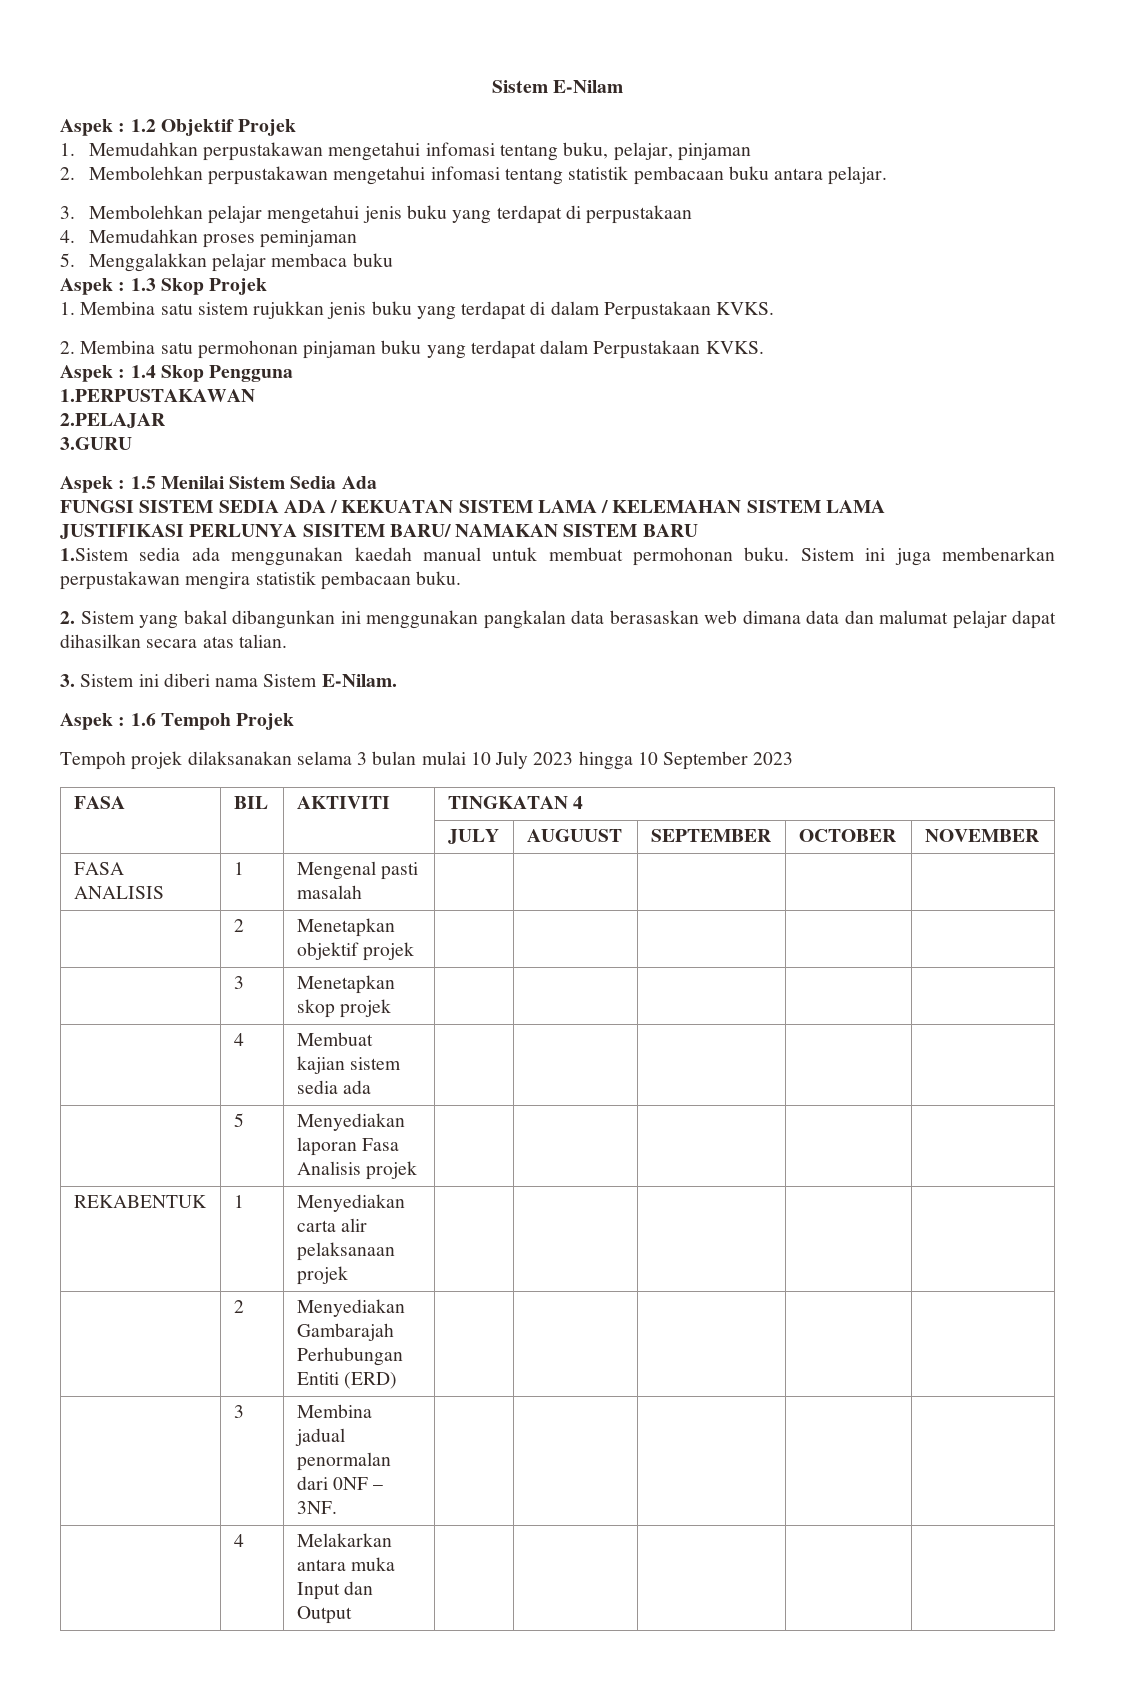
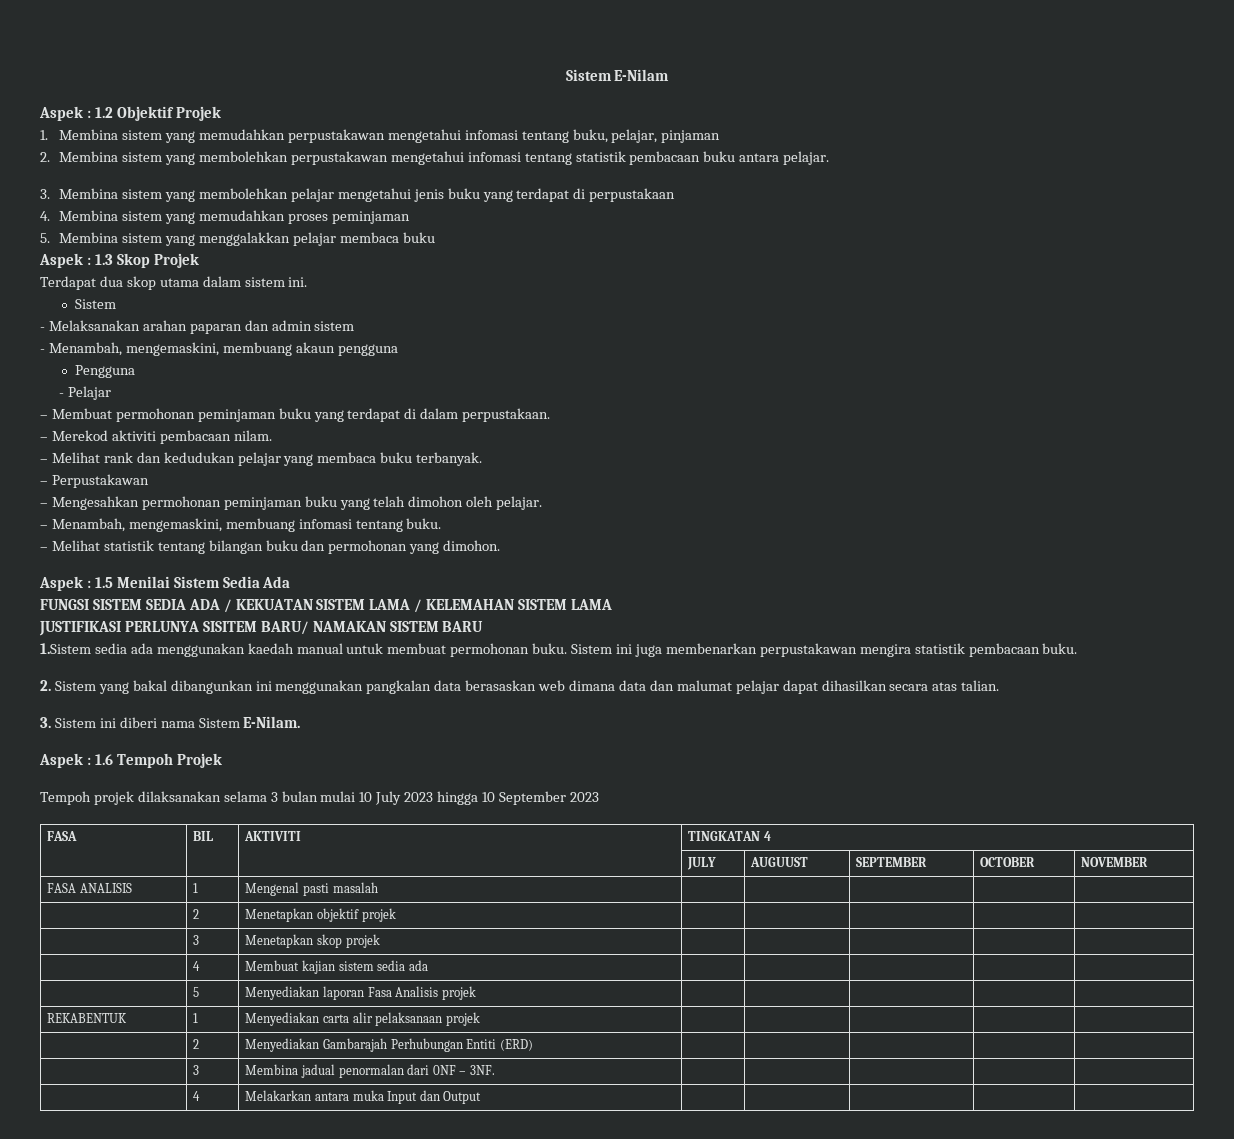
[88,142,198,156] Memudahkan -> [59,129,285,143] Membina sistem yang memudahkan
[88,166,203,180] Membolehkan -> [59,151,288,165] Membina sistem yang membolehkan
[88,205,203,219] Membolehkan -> [59,188,288,202] Membina sistem yang membolehkan
[88,229,198,243] Memudahkan -> [59,210,285,224] Membina sistem yang memudahkan
[88,253,207,272] Menggalakkan -> [59,232,290,246] Membina sistem yang menggalakkan
[60,301,367,319] 1. Membina satu sistem rujukkan jenis -> [40,276,308,290] [75,299,117,309] [40,320,355,334] [40,342,398,356] [75,365,136,378] [59,386,112,400] [40,408,276,422] Terdapat dua skop utama dalam sistem ini. // Sistem // - Melaksanakan arahan paparan dan admin sistem // - Menambah, mengemaskini, membuang akaun pengguna // Pengguna // - Pelajar // – Membuat permohonan peminjaman
[603,301,775,320] [60,340,764,359] [60,365,294,382] [60,389,255,402] [60,413,165,428] [60,437,132,450] Perpustakaan KVKS. // 2. Membina satu permohonan pinjaman buku yang terdapat dalam Perpustakaan KVKS. // Aspek : 1.4 Skop Pengguna // 1.PERPUSTAKAWAN // 2.PELAJAR // 3.GURU -> [462,408,551,422] [40,430,272,444] [40,452,483,466] [40,474,149,488] [40,496,543,510] [40,518,442,532] [40,540,501,554] perpustakaan. // – Merekod aktiviti pembacaan nilam. // – Melihat rank dan kedudukan pelajar yang membaca buku terbanyak. // – Perpustakawan // – Mengesahkan permohonan peminjaman buku yang telah dimohon oleh pelajar. // – Menambah, mengemaskini, membuang infomasi tentang buku. // – Melihat statistik tentang bilangan buku dan permohonan yang dimohon.

